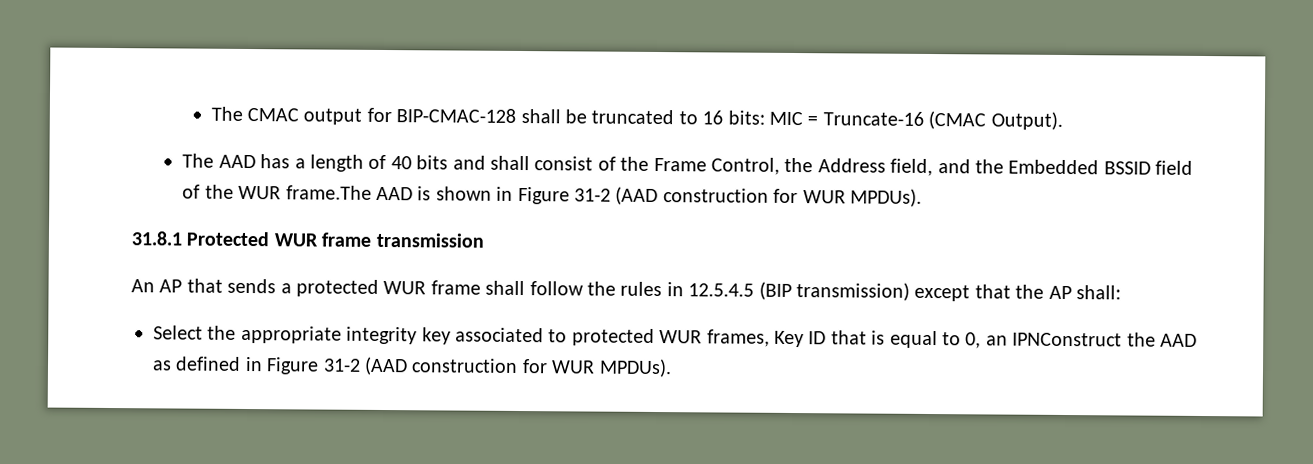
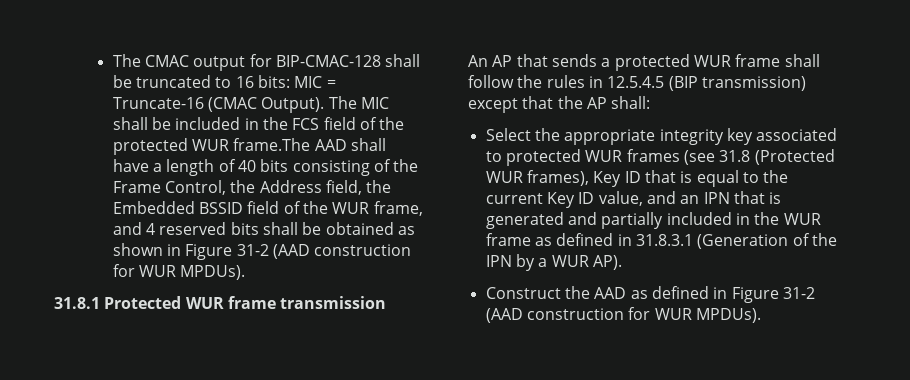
[182,153,291,169] // The AAD has -> [328,96,390,109] [112,117,405,130] [112,138,387,155] [112,159,149,172] The MIC shall be included in the FCS field of the protected WUR frame.The AAD shall have
[452,155,594,171] and shall consist -> [292,160,370,176] consisting
[937,159,971,174] and -> (363, 187) none
[285,185,432,201] frame.The AAD is -> [373,201,423,216] [112,222,416,235] frame, and 4 reserved bits shall be obtained as
[706,329,770,347] frames, -> [626,149,835,165] [485,170,589,186] frames (see 31.8 (Protected WUR frames),
[965,332,1123,349] 0, an IPNConstruct -> [763,170,789,183] [485,191,782,208] [485,212,821,229] [485,233,837,249] [485,254,622,271] [485,287,561,299] the current Key ID value, and an IPN that is generated and partially included in the WUR frame as defined in 31.8.3.1 (Generation of the IPN by a WUR AP). // Construct

